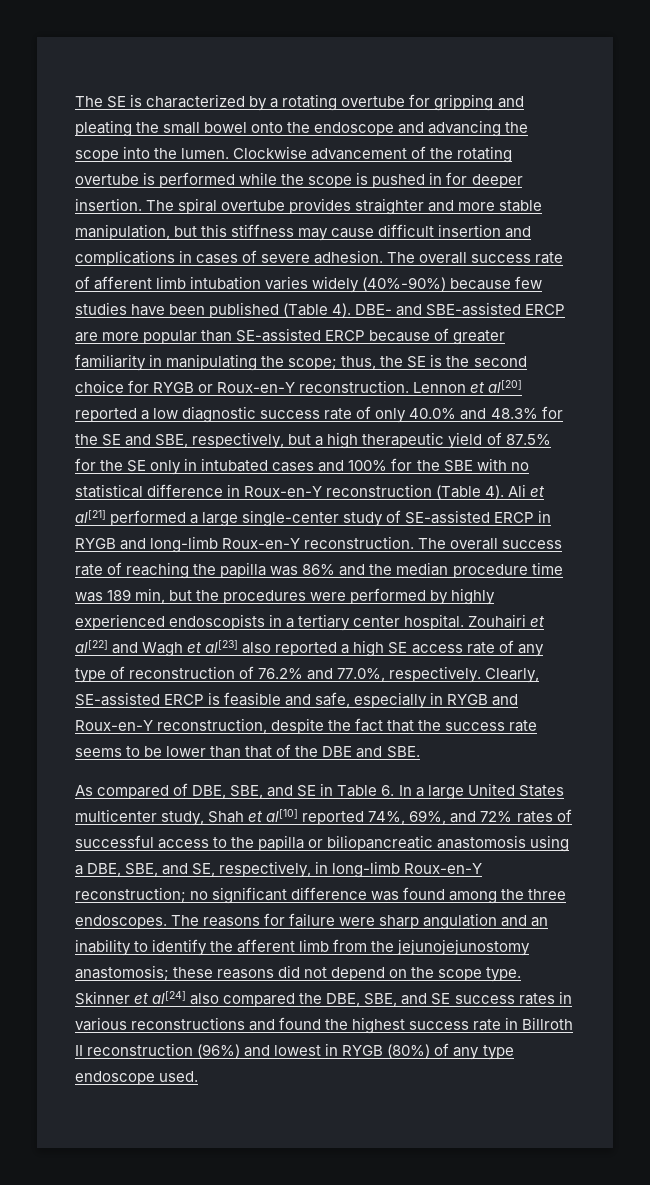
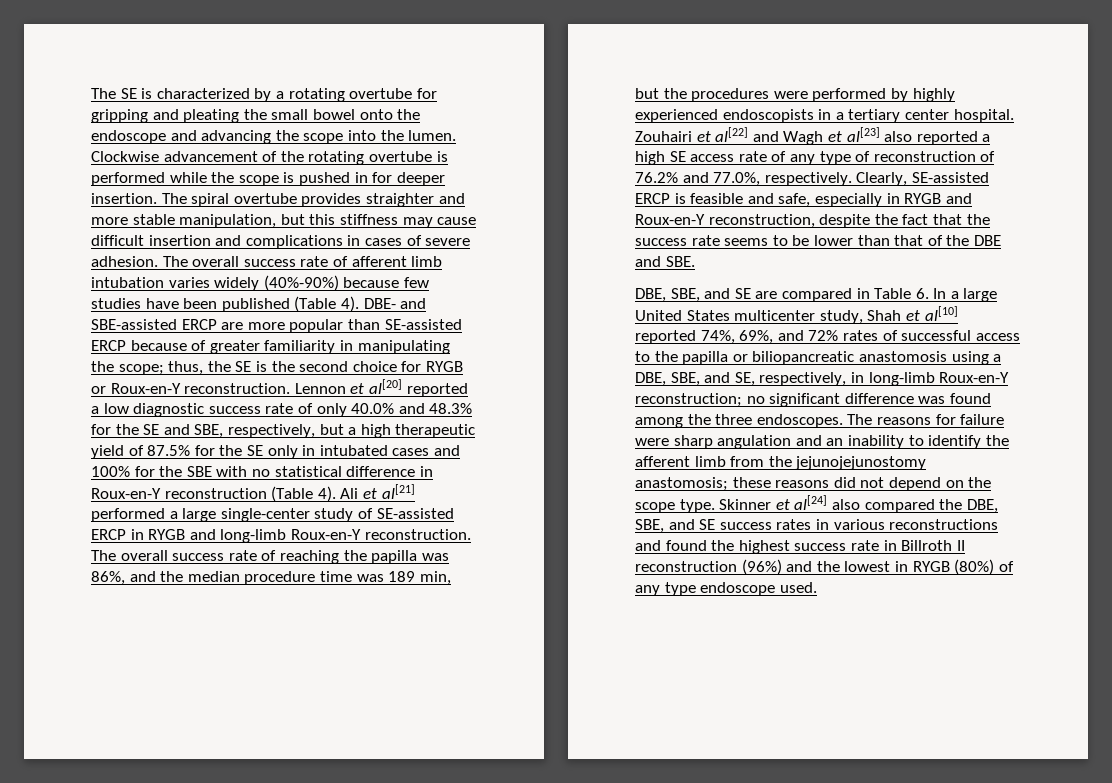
[302,564,336,575] 86% -> [91,571,125,585] 86%,
[75,783,317,799] As compared of DBE, SBE, and SE -> [635,288,852,302] DBE, SBE, and SE are compared
(271, 1051) none -> [816,561,840,572] the

